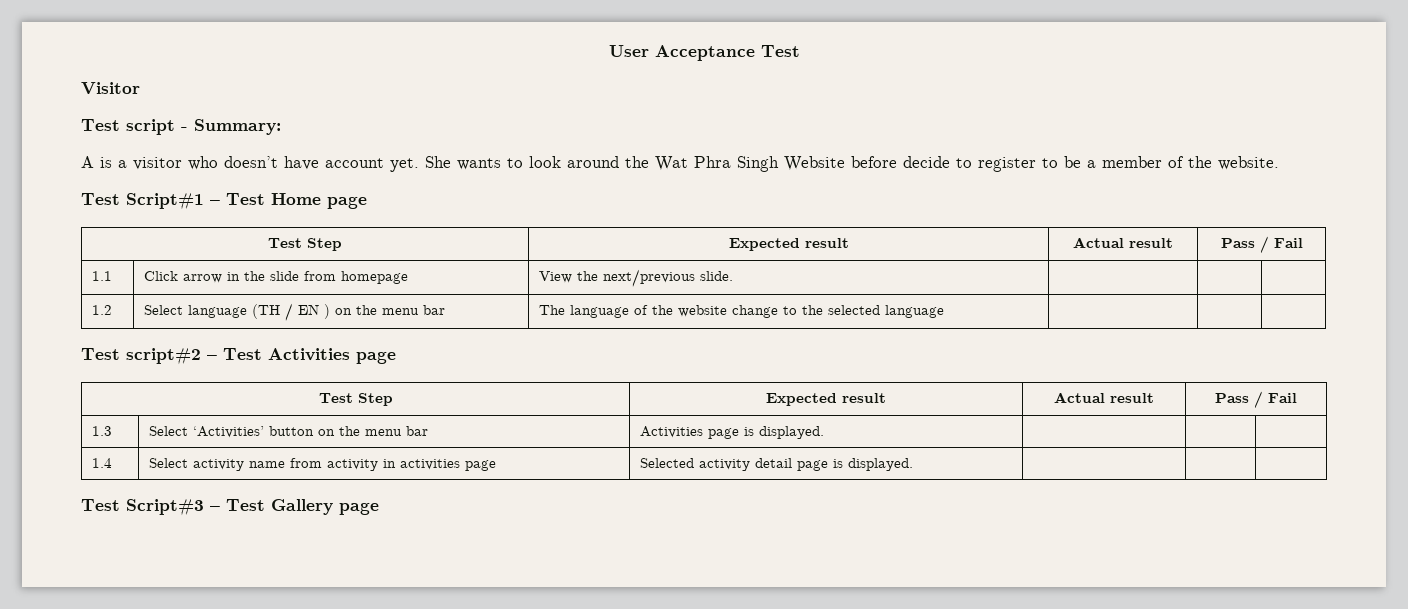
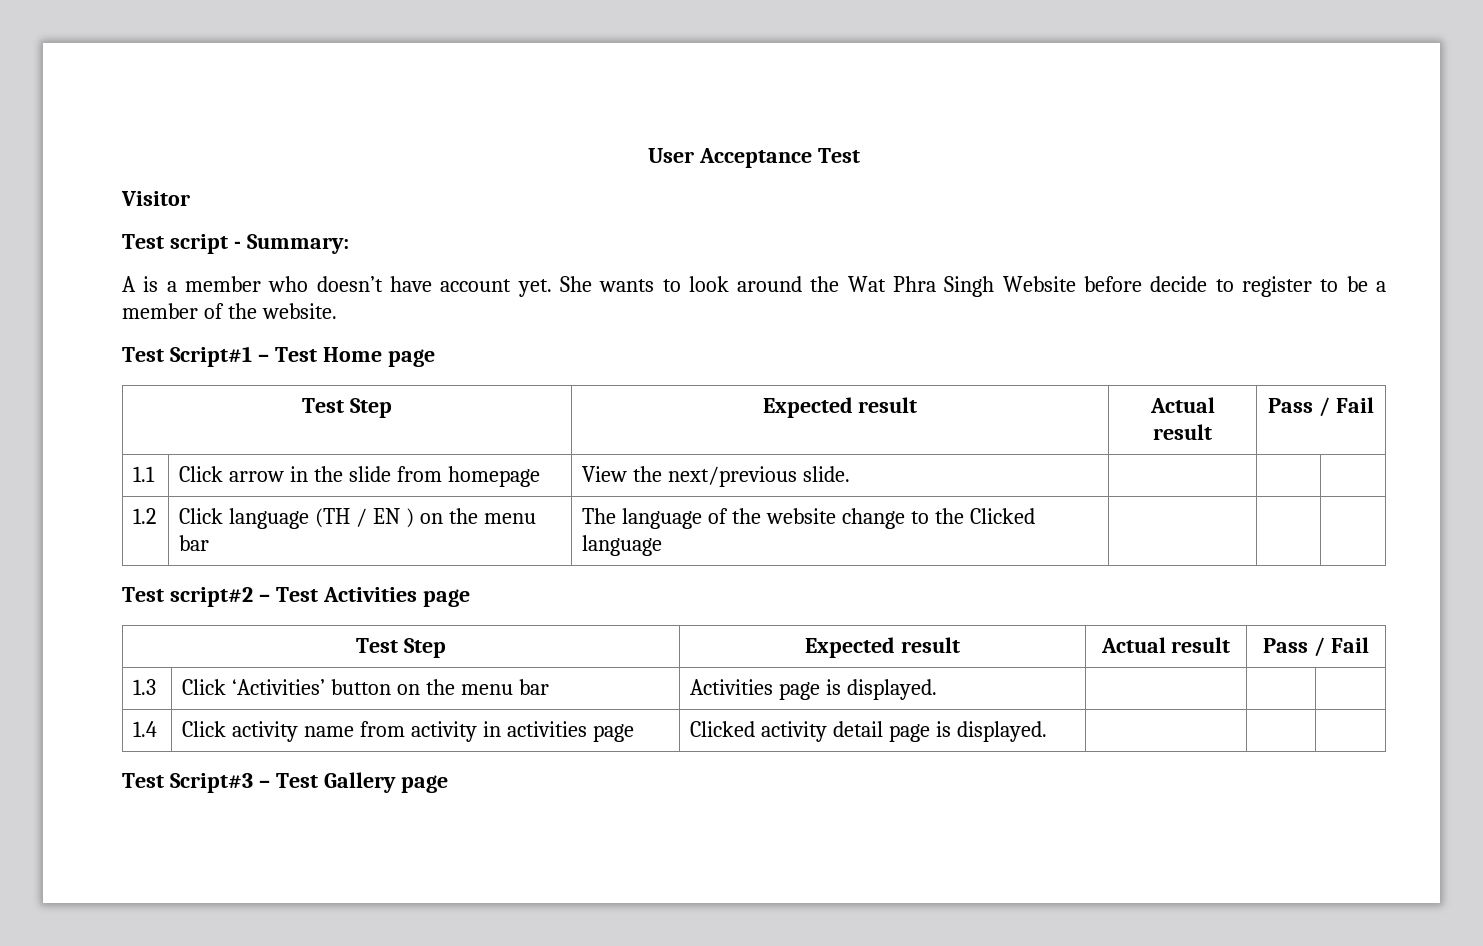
[133,157,182,170] visitor -> [184,276,261,292] member
[144,305,184,315] Select -> [179,508,224,524] Click
[828,305,881,315] selected -> [969,508,1035,524] Clicked
[149,426,189,436] Select -> [182,679,227,695] Click
[149,458,189,468] Select -> [182,721,227,737] Click
[640,458,695,468] Selected -> [690,721,756,737] Clicked

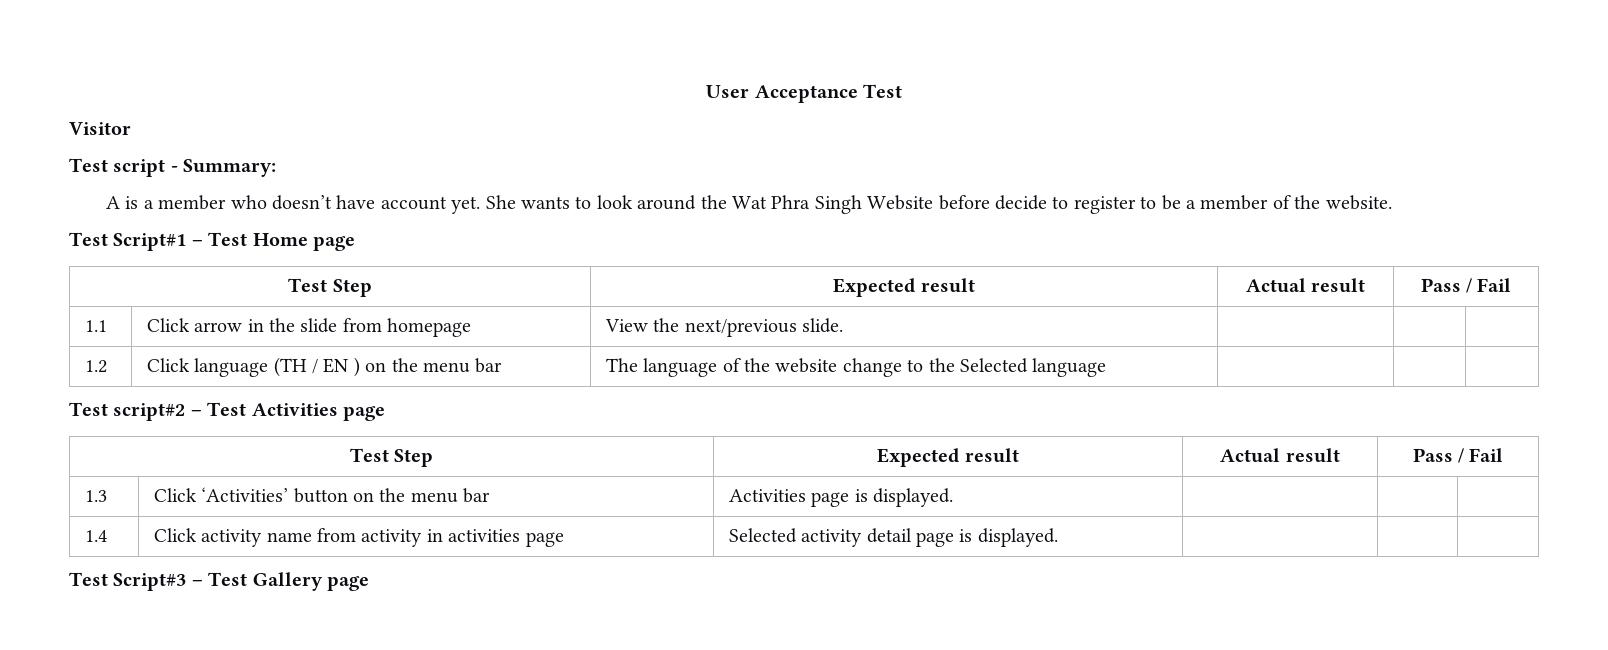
[969,508,1035,524] Clicked -> [960,358,1029,373] Selected
[690,721,756,737] Clicked -> [728,528,797,543] Selected

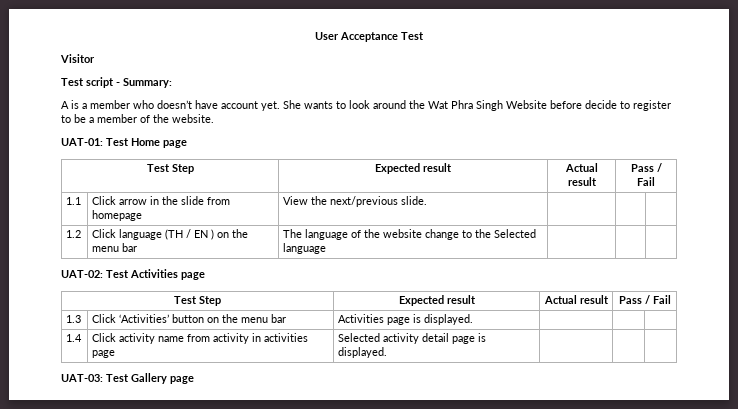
[69,232,203,251] Test Script#1 – -> [61,138,103,146] UAT-01:
[69,402,202,421] Test script#2 – -> [61,270,103,278] UAT-02:
[69,572,203,591] Test Script#3 – -> [61,374,103,382] UAT-03:

